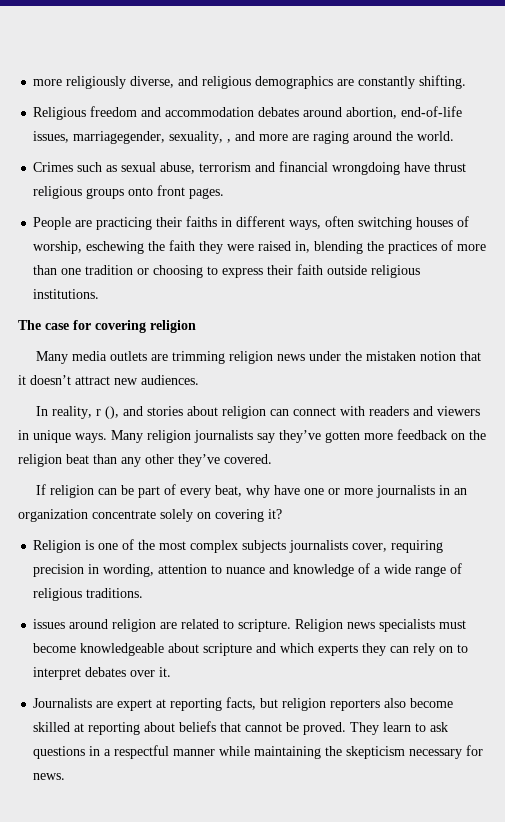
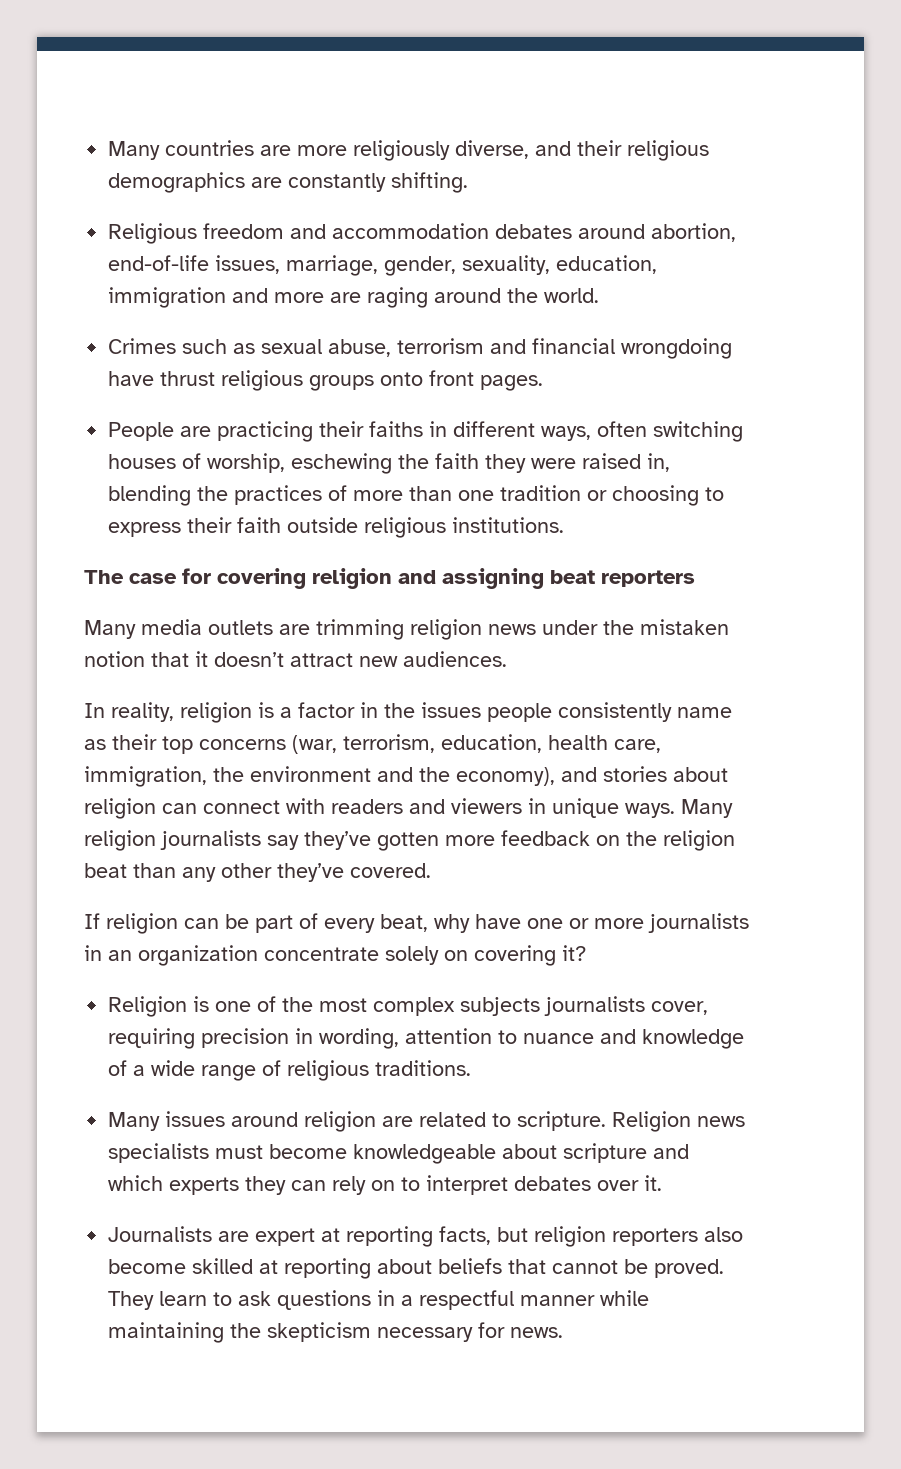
(33, 82) none -> [108,140,292,160] Many countries are
(199, 81) none -> [577,140,623,156] their
[73,131,232,144] marriagegender, sexuality, , -> [286,255,658,276] [108,287,227,308] marriage, gender, sexuality, education, immigration
(196, 326) none -> [398,568,695,589] and assigning beat reporters
[96,406,120,419] r (), -> [180,702,732,723] [84,734,661,754] [84,766,555,787] religion is a factor in the issues people consistently name as their top concerns (war, terrorism, education, health care, immigration, the environment and the economy),
(144, 593) none -> [108,1112,161,1131] Many

